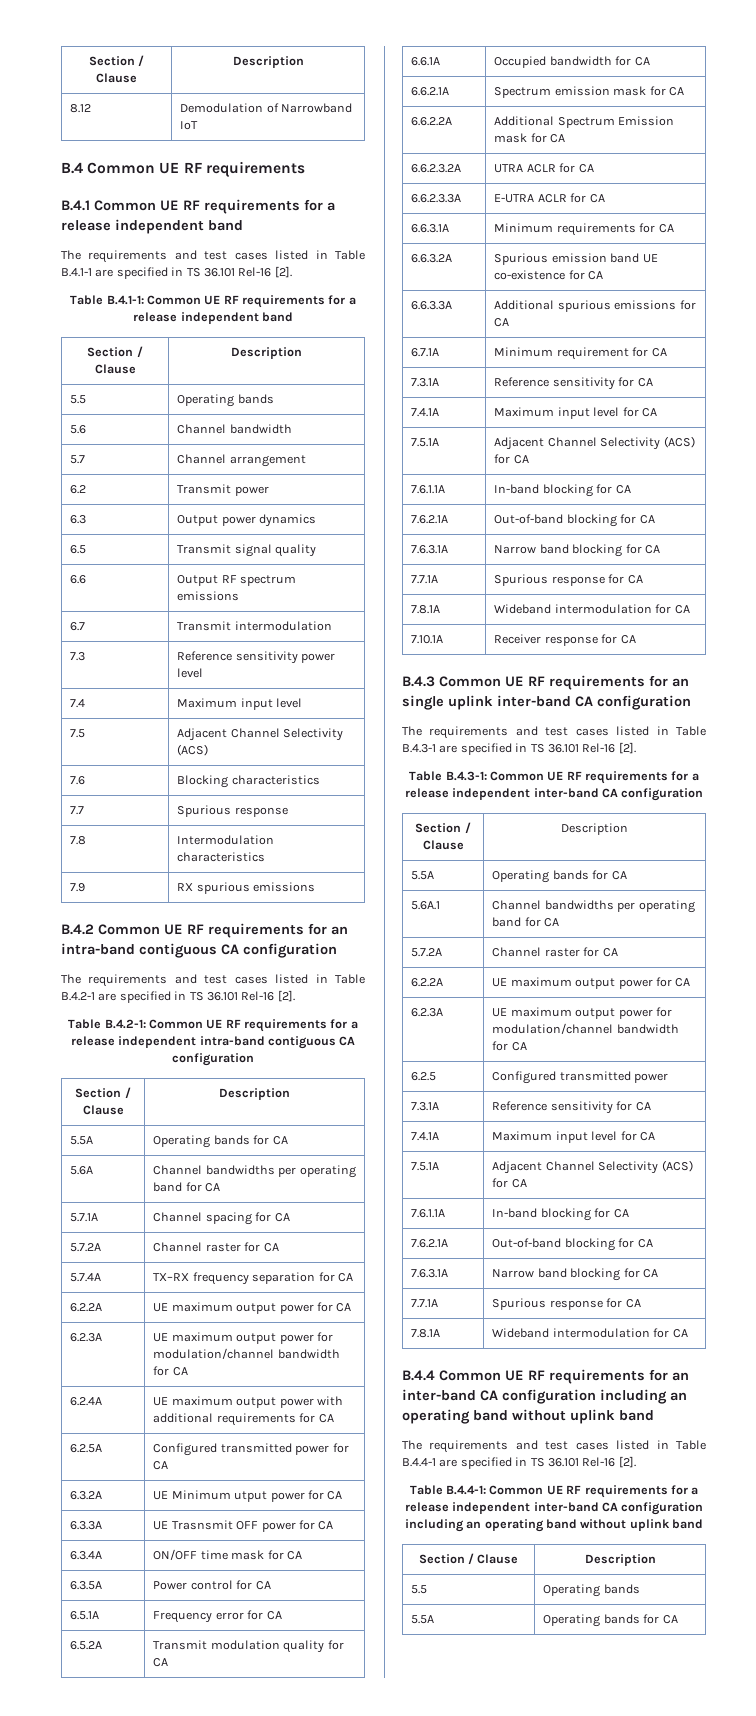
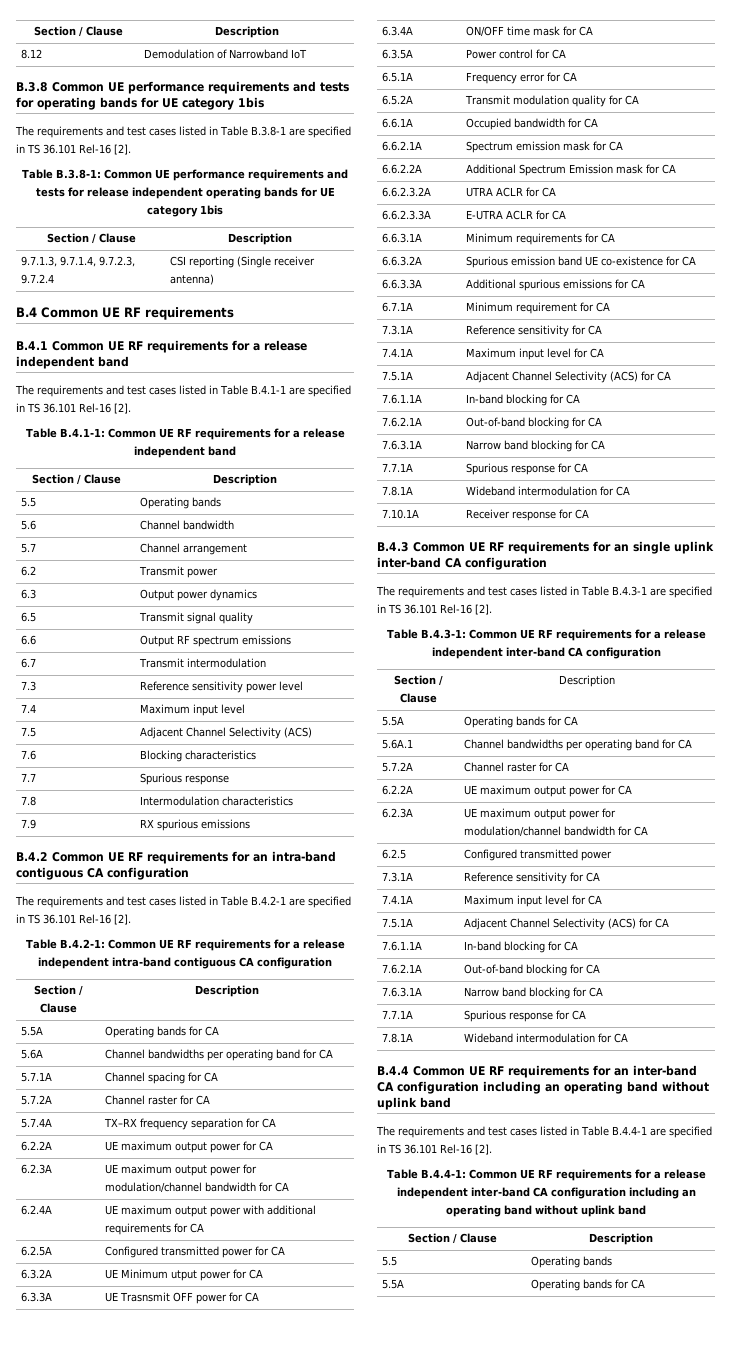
(199, 125) none -> [16,81,349,94] [16,97,264,110] [15,126,351,138] [16,144,131,155] [22,169,348,181] [35,187,335,199] [147,205,223,217] [46,233,136,244] [227,233,292,245] [21,256,136,267] [21,274,55,284] [170,256,316,268] [170,274,215,285] // B.3.8 Common UE performance requirements and tests for operating bands for UE category 1bis // The requirements and test cases listed in Table B.3.8-1 are specified in TS 36.101 Rel-16 [2]. // Table B.3.8-1: Common UE performance requirements and tests for release independent operating bands for UE category 1bis // Section / Clause | Description // 9.7.1.3, 9.7.1.4, 9.7.2.3, 9.7.2.4 | CSI reporting (Single receiver antenna)

